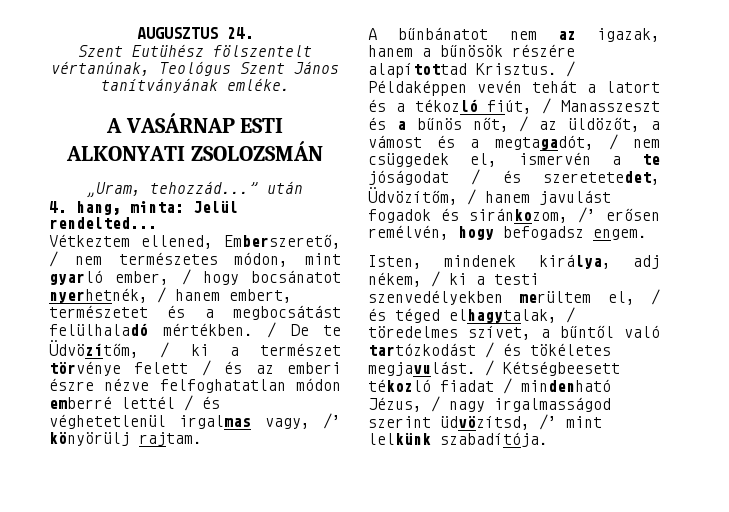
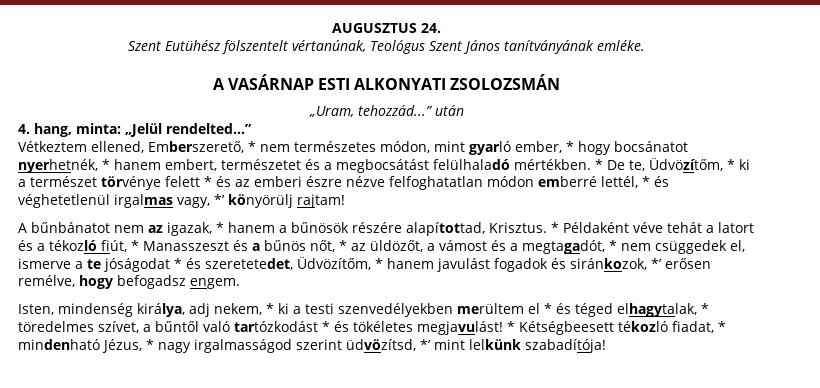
[193,200,238,213] [49,217,157,229] Jelül rendelted... -> [125,123,252,137] „Jelül rendelted...”
[49,251,58,267] / -> [248,141,256,152] *
[181,269,191,285] / -> [566,141,574,152] *
[157,287,166,303] / -> [102,159,110,170] *
[267,322,341,338] [49,340,170,358] / De te Üdvözítőm, / -> [595,158,735,171] * De te, Üdvözítőm, *
[201,360,211,376] / -> [204,176,212,187] *
[121,395,193,411] lettél / -> [601,176,650,188] lettél, *
[323,413,341,429] [49,431,202,446] /’ könyörülj rajtam. -> [214,194,345,208] *’ könyörülj rajtam!
(660, 35) none -> [216,222,224,233] *
[368,61,575,78] [368,80,522,96] alapítottad Krisztus. / Példaképpen vevén -> [406,222,663,236] alapítottad, Krisztus. * Példaként véve
[542,98,552,114] / -> [131,240,139,251] *
[519,116,529,132] / -> [339,240,347,251] *
[608,134,618,150] / -> [609,240,617,251] *
[518,152,591,165] ismervén -> [18,258,71,269] ismerve
[471,169,481,185] / -> [174,258,182,269] *
[467,189,476,205] / -> [375,258,383,269] *
[469,207,660,223] [368,225,449,240] siránkozom, /’ erősen remélvén, -> [570,258,711,270] [18,275,75,287] siránkozok, *’ erősen remélve,
[444,255,517,267] mindenek -> [58,303,133,317] mindenség
[368,271,440,287] nékem, / -> [214,303,274,315] nekem, *
[607,289,660,305] el, / -> [528,303,552,314] el *
[566,307,575,323] / -> [701,303,709,314] *
[485,342,494,358] / -> [322,321,330,332] *
[368,360,620,376] [368,378,512,394] megjavulást. / Kétségbeesett tékozló fiadat / -> [417,321,726,335] megjavulást! * Kétségbeesett tékozló fiadat, *
[431,396,440,412] / -> [146,339,154,350] *
[539,414,557,430] /’ -> [420,339,431,350] *’
[440,432,548,447] szabadítója. -> [525,339,606,353] szabadítója!

